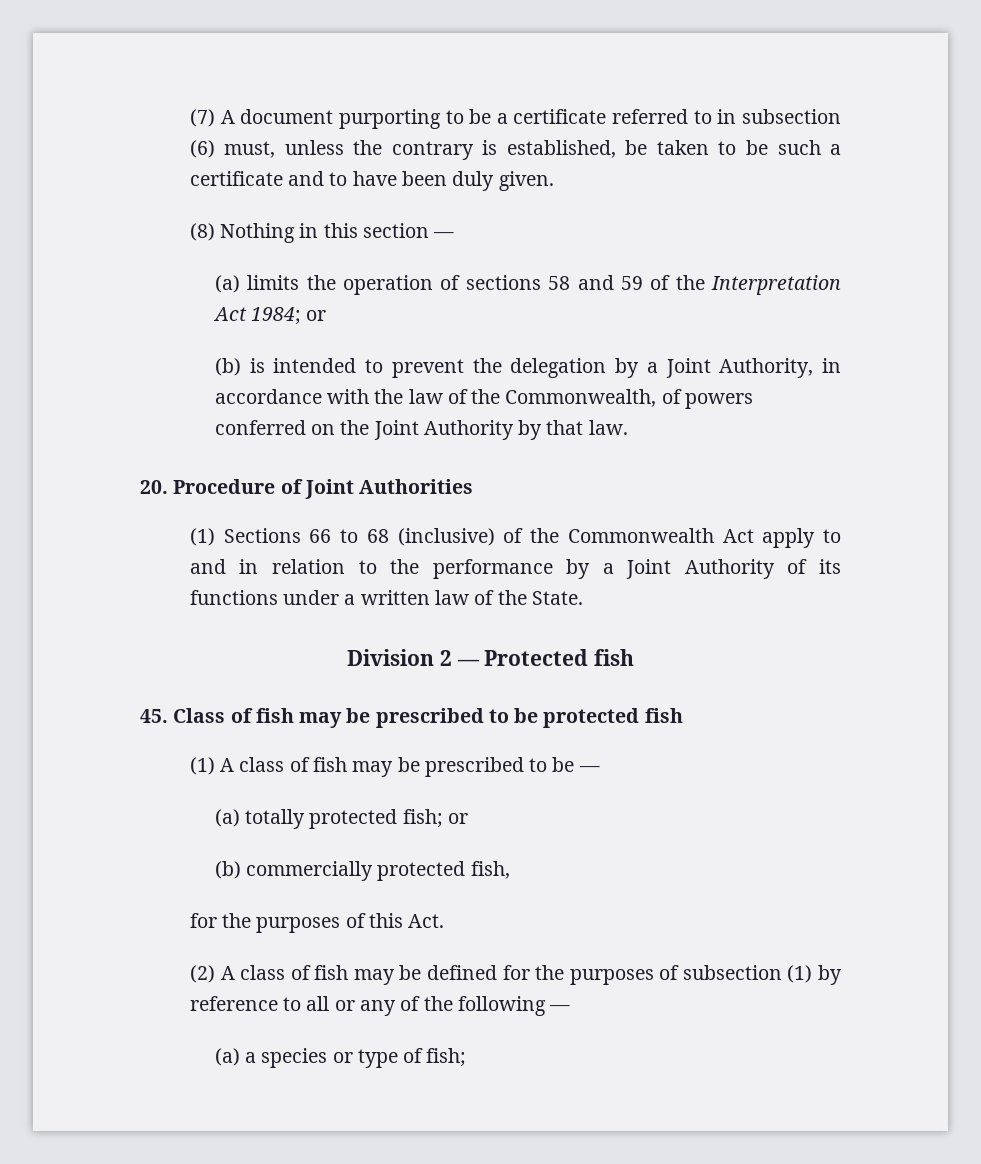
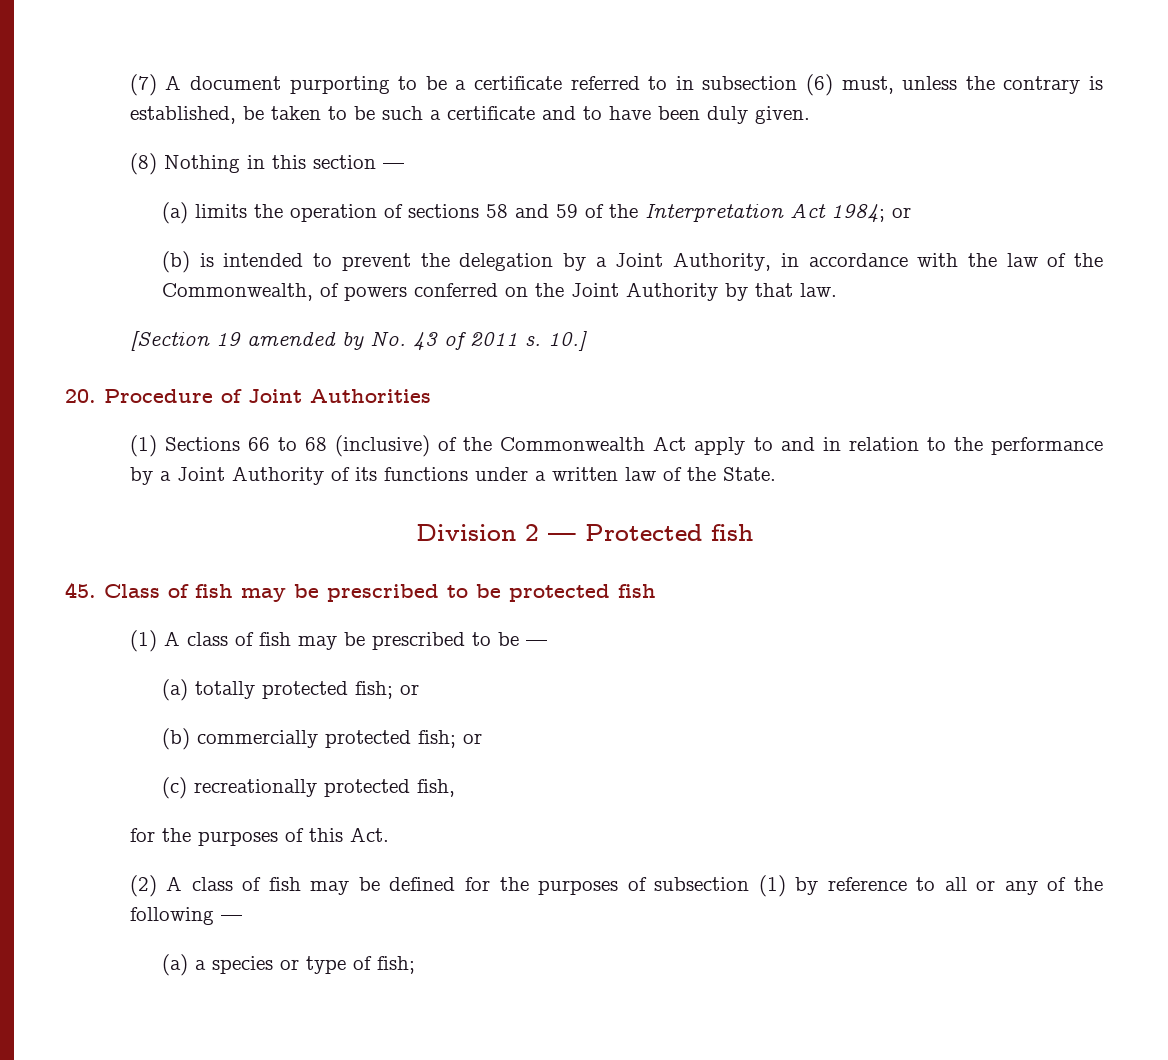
(628, 427) none -> [129,330,587,351] // [Section 19 amended by No. 43 of 2011 s. 10.]
(466, 871) none -> [418,730,483,748] [162,777,411,799] fish; or // (c) recreationally protected

